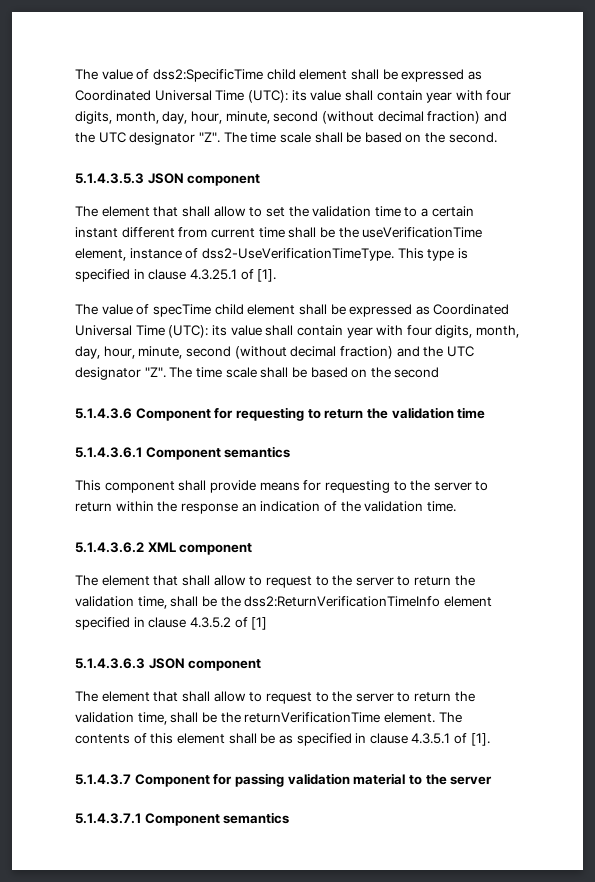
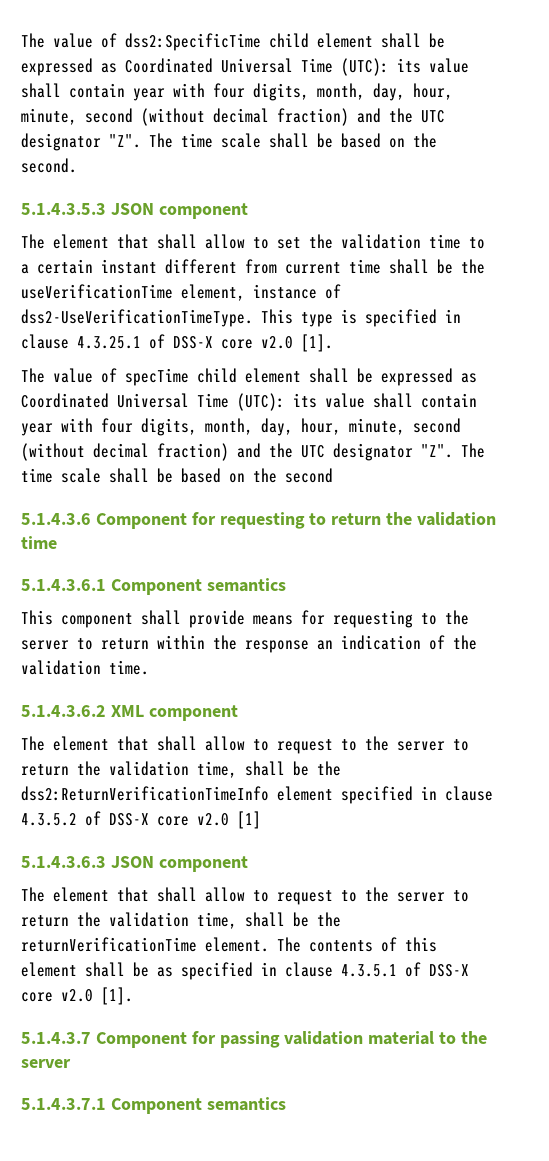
(254, 274) none -> [173,336,293,349] DSS-X core v2.0
(248, 622) none -> [109,813,229,826] DSS-X core v2.0
(468, 738) none -> [429,964,469,977] [21,989,93,1002] DSS-X core v2.0

